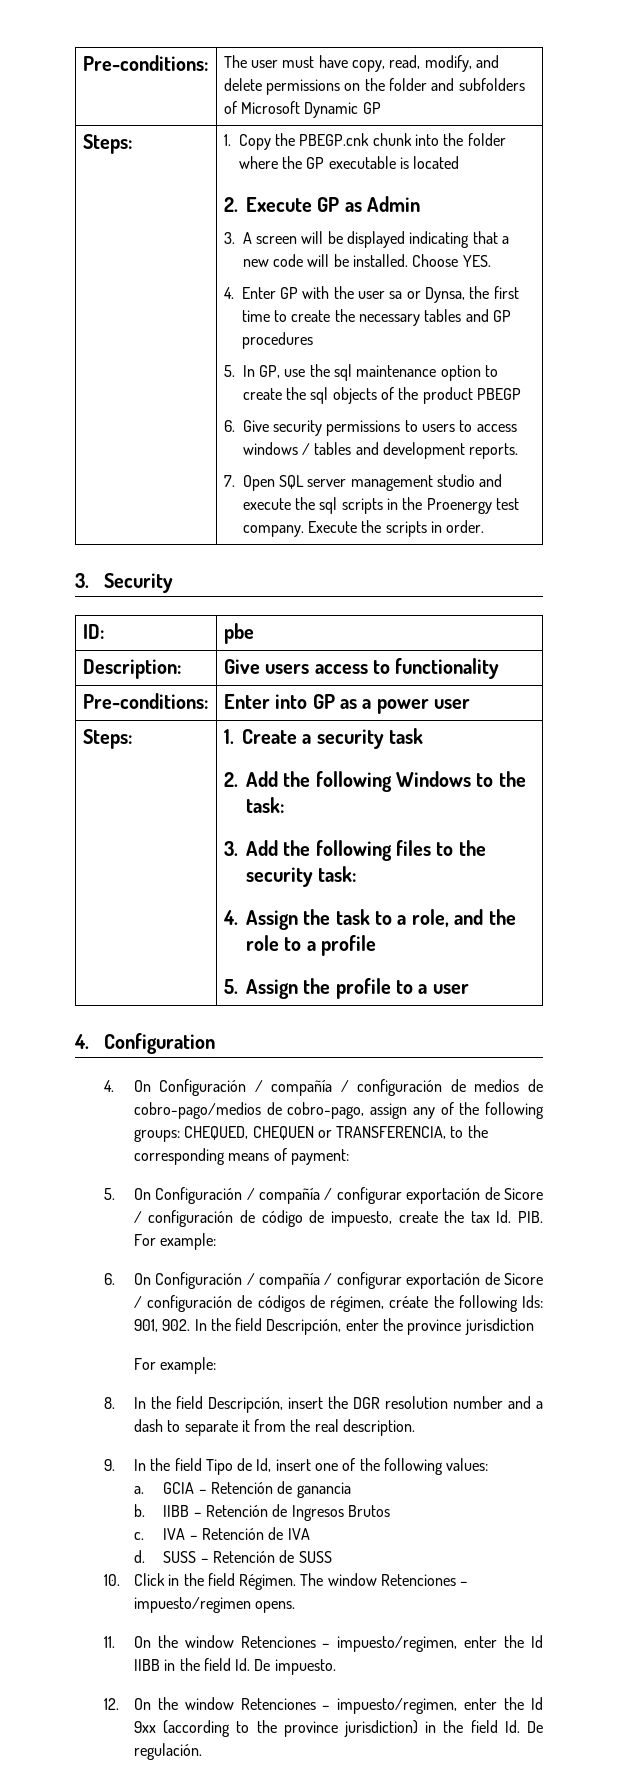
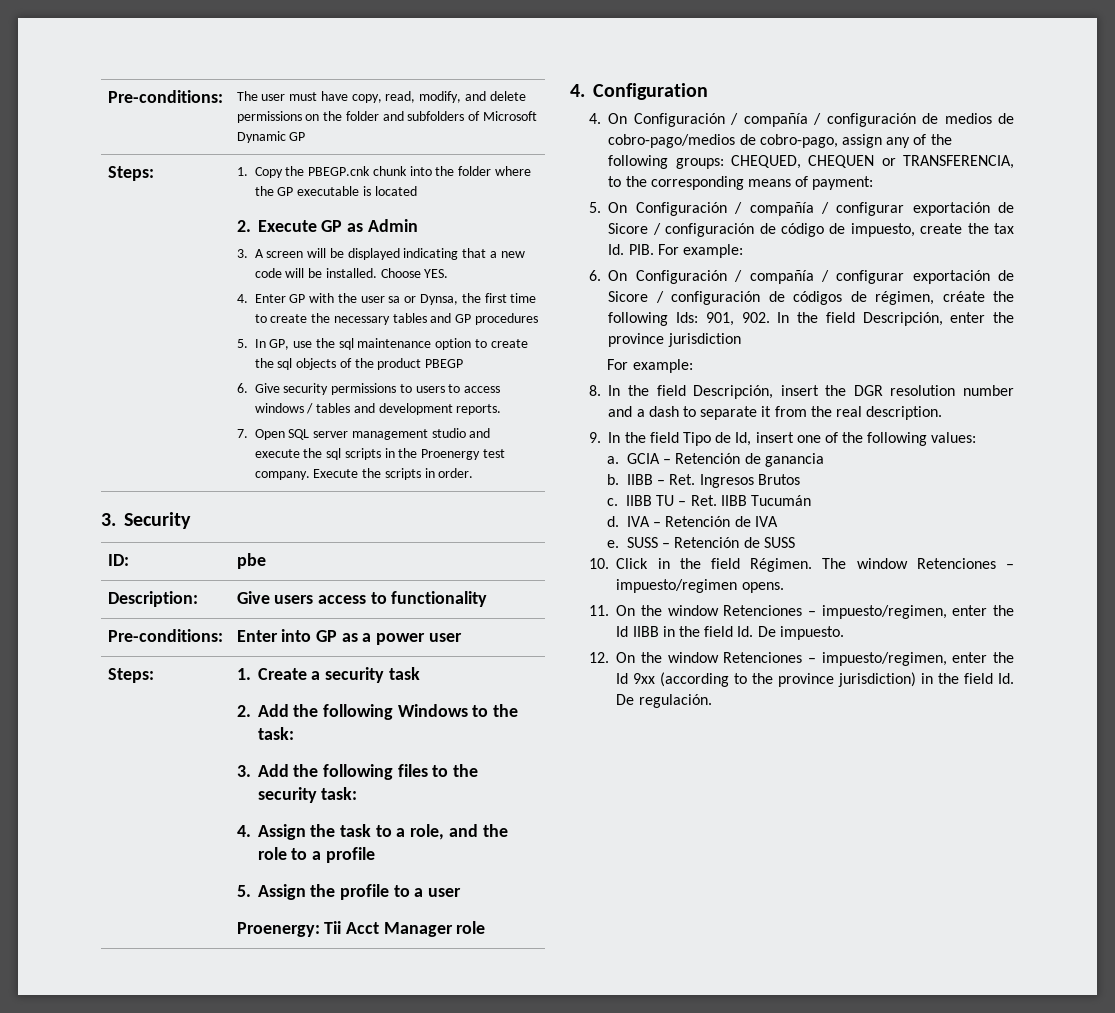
(469, 989) none -> [236,921,486,937] // Proenergy: Tii Acct Manager role
[205,1504,288,1517] Retención de -> [669,474,696,485] Ret.
(144, 1536) none -> [626,495,811,506] [607,516,620,527] IIBB TU – Ret. IIBB Tucumán // d.
[133,1550,145,1563] d. -> [607,540,620,548] e.

